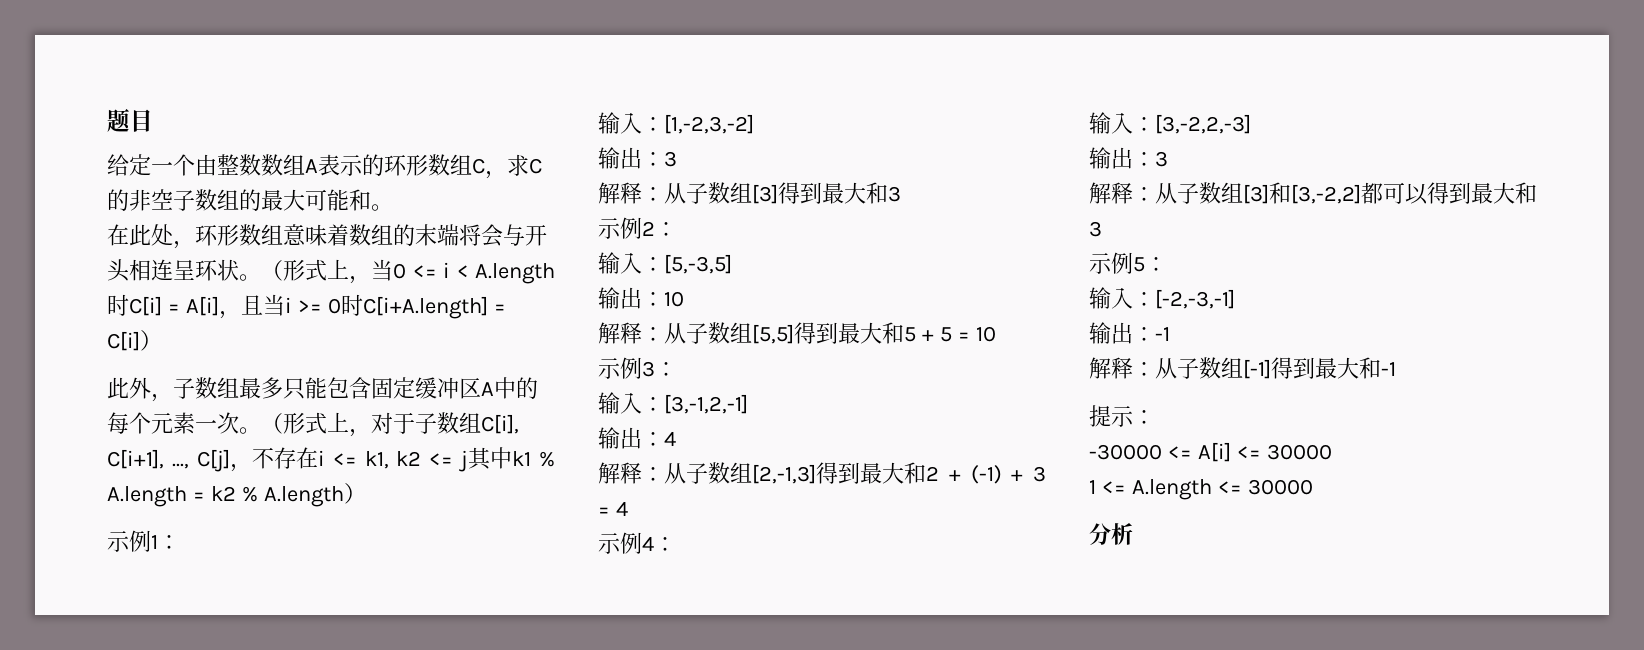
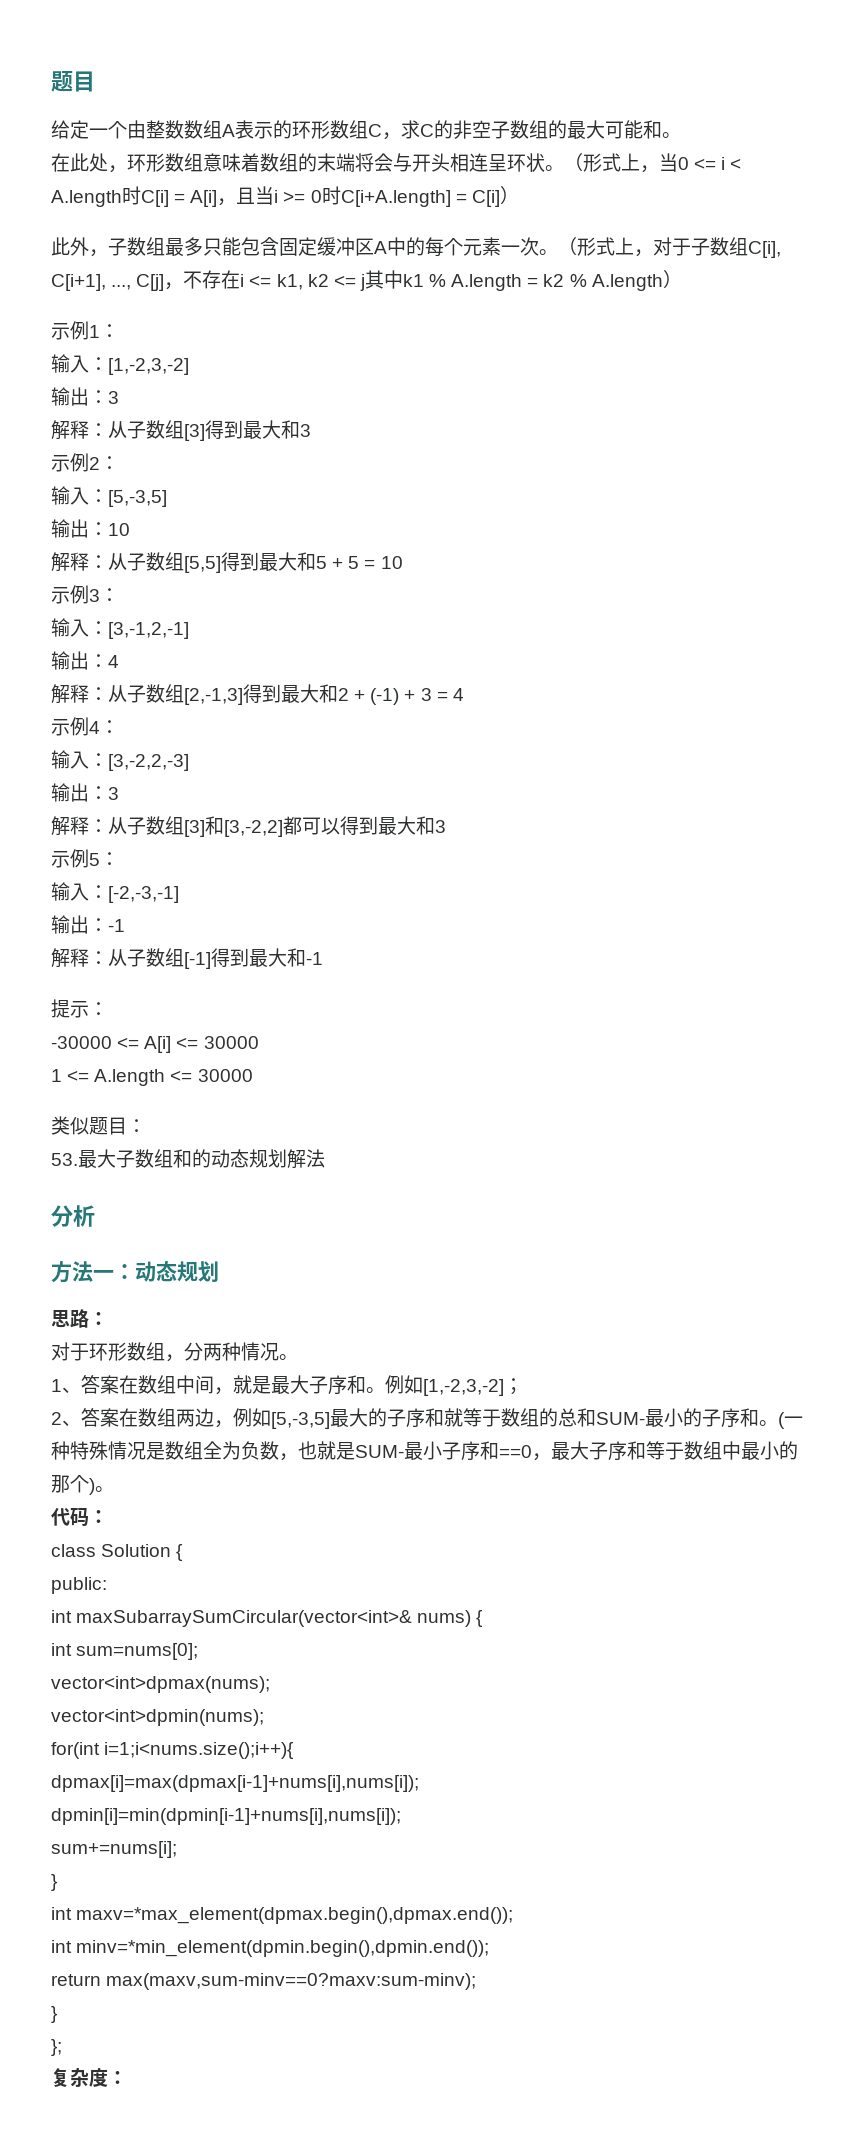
[1089,523,1133,545] 分析 -> [51,1116,146,1135] [51,1149,325,1169] [51,1205,95,1227] [51,1260,219,1283] [51,1309,108,1328] [51,1342,298,1362] [51,1375,523,1396] [51,1408,803,1429] [51,1441,798,1461] [51,1475,114,1495] [51,1507,108,1526] [51,1544,184,1561] [51,1577,107,1594] [51,1610,484,1627] [51,1643,199,1660] [51,1676,270,1693] [51,1709,264,1726] [51,1742,295,1759] [51,1775,419,1792] [51,1808,401,1825] [51,1841,177,1858] [51,1874,57,1891] [51,1907,514,1924] [51,1940,490,1957] [51,1973,477,1990] [51,2006,57,2023] [51,2039,62,2056] [51,2068,127,2087] 类似题目： // 53.最大子数组和的动态规划解法 // 分析 // 方法一：动态规划 // 思路： // 对于环形数组，分两种情况。 // 1、答案在数组中间，就是最大子序和。例如[1,-2,3,-2]； // 2、答案在数组两边，例如[5,-3,5]最大的子序和就等于数组的总和SUM-最小的子序和。(一种特殊情况是数组全为负数，也就是SUM-最小子序和==0，最大子序和等于数组中最小的那个)。 // 代码： // class Solution { // public: // int maxSubarraySumCircular(vector<int>& nums) { // int sum=nums[0]; // vector<int>dpmax(nums); // vector<int>dpmin(nums); // for(int i=1;i<nums.size();i++){ // dpmax[i]=max(dpmax[i-1]+nums[i],nums[i]); // dpmin[i]=min(dpmin[i-1]+nums[i],nums[i]); // sum+=nums[i]; // } // int maxv=*max_element(dpmax.begin(),dpmax.end()); // int minv=*min_element(dpmin.begin(),dpmin.end()); // return max(maxv,sum-minv==0?maxv:sum-minv); // } // }; // 复杂度：

